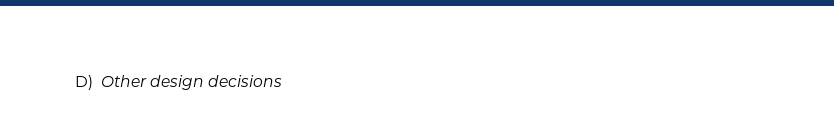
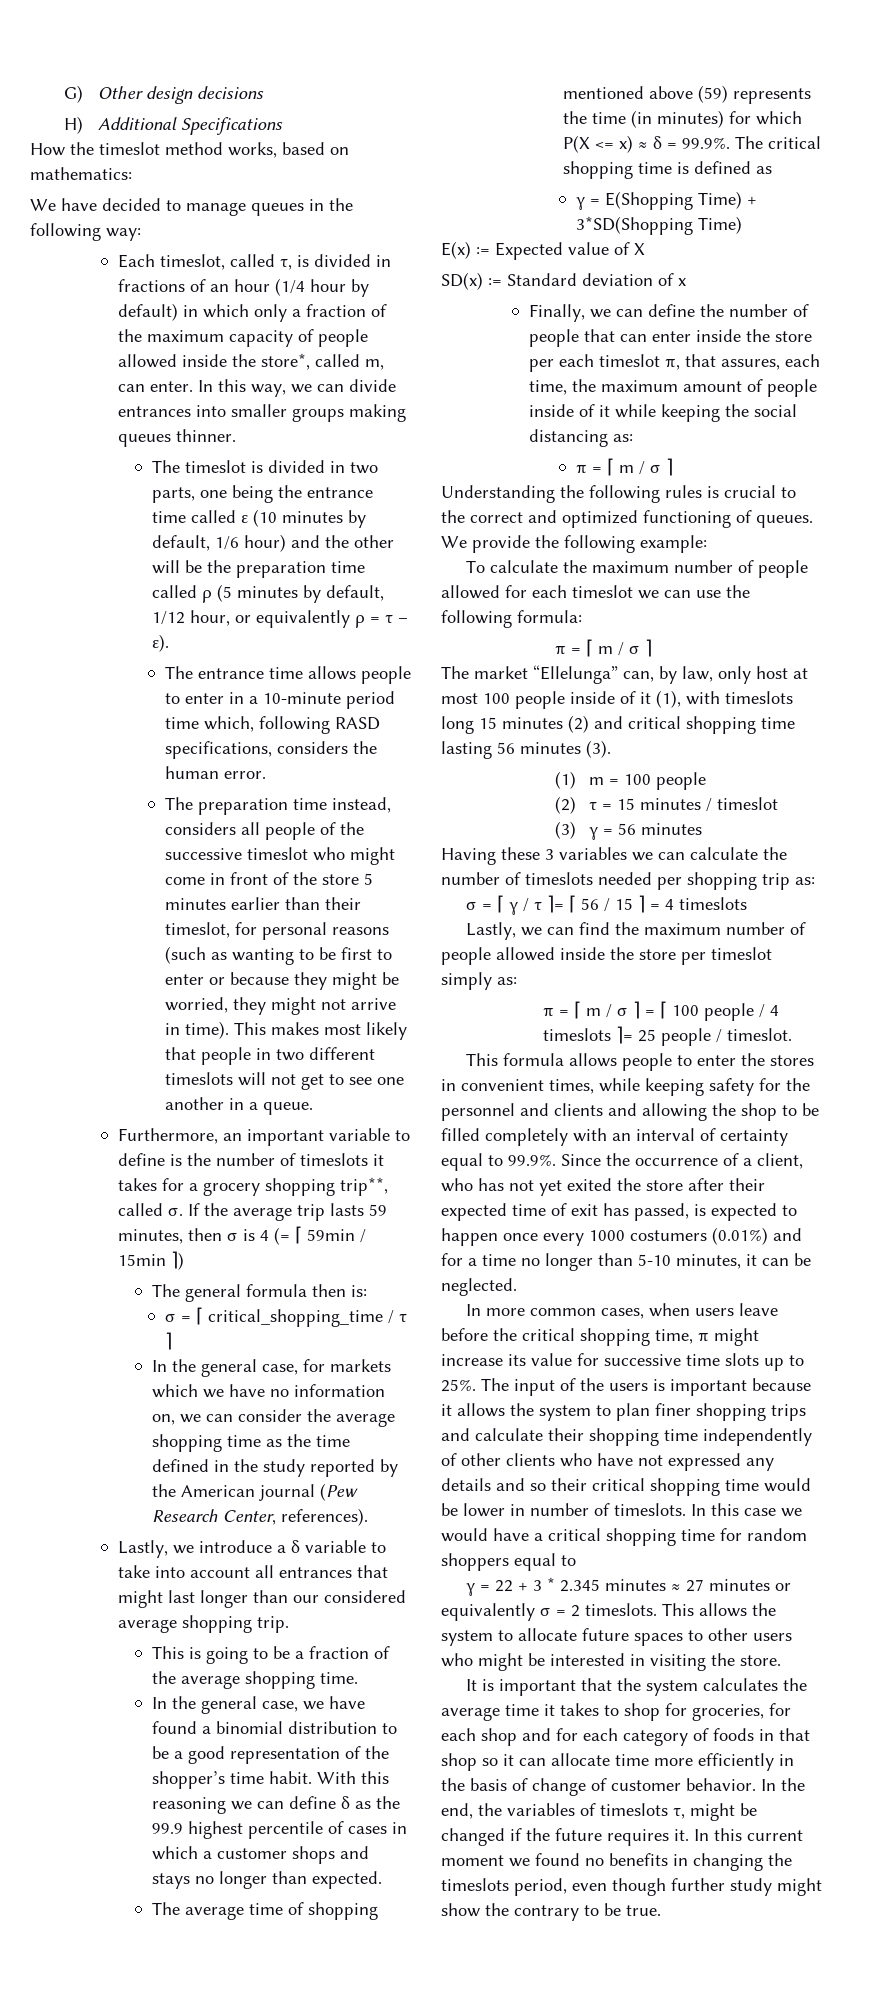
[74,75,93,90] D) -> [63,85,83,103] G)
(283, 81) none -> [63,116,283,135] [30,142,349,158] [30,167,132,180] [30,198,353,216] [30,223,141,241] [118,254,392,270] [118,278,370,297] [118,303,388,322] [118,329,369,347] [118,353,385,370] [118,379,397,397] [118,404,407,422] [118,429,237,447] [152,460,379,474] [152,485,374,503] [152,509,367,528] [152,534,395,552] [152,560,366,578] [152,584,385,603] [152,610,409,628] [152,634,170,652] [164,666,411,684] [164,691,395,709] [164,716,380,734] [164,741,377,759] [164,766,266,779] [164,797,391,815] [164,822,364,840] [164,847,395,865] [164,872,373,885] [164,897,361,910] [164,922,389,940] [164,946,392,965] [164,972,399,990] [164,997,396,1015] [164,1021,407,1040] [164,1047,375,1065] [164,1072,404,1090] [164,1097,313,1115] [118,1128,411,1146] [118,1153,385,1166] [118,1177,389,1196] [118,1203,388,1221] [118,1226,367,1245] [118,1251,185,1270] [152,1284,368,1302] [164,1307,407,1327] [164,1332,172,1350] [152,1359,392,1377] [152,1384,386,1398] [152,1409,396,1427] [152,1434,351,1452] [152,1459,399,1477] [152,1483,359,1501] [152,1508,369,1526] [118,1540,387,1558] [118,1565,389,1578] [118,1590,407,1608] [118,1615,290,1633] [152,1646,391,1664] [152,1671,359,1689] [152,1696,366,1714] [152,1721,398,1734] [152,1746,390,1764] [152,1771,390,1789] [152,1796,401,1814] [152,1821,408,1839] [152,1846,370,1864] [152,1871,383,1889] [152,1902,379,1920] [563,85,812,104] [563,110,803,128] [563,135,822,153] [563,161,773,179] [575,191,757,210] [575,216,742,235] [441,241,645,260] [441,272,686,290] [529,304,810,322] [529,329,813,347] [529,354,821,372] [529,379,818,397] [529,404,798,422] [529,429,634,447] [575,458,673,476] [441,485,796,503] [441,510,813,528] [441,535,707,553] [465,560,808,578] [441,585,750,599] [441,610,582,628] [555,639,653,657] [441,665,808,684] [441,690,793,709] [441,715,795,734] [441,740,611,759] [555,771,707,790] [555,796,779,814] [555,821,703,840] [441,847,787,865] [441,872,815,890] [465,895,747,915] [465,922,806,940] [441,947,772,965] [441,972,517,990] [542,1001,779,1021] [542,1026,792,1046] [465,1053,814,1071] [441,1078,810,1096] [441,1103,819,1121] [441,1128,788,1146] [441,1153,803,1171] [441,1178,765,1196] [441,1203,797,1221] [441,1227,802,1246] [441,1253,811,1271] [441,1278,517,1296] [465,1303,778,1319] [441,1328,759,1346] [441,1353,804,1371] [441,1378,811,1396] [441,1403,806,1421] [441,1428,812,1446] [441,1453,774,1471] [441,1478,811,1496] [441,1503,802,1517] [441,1528,807,1546] [441,1553,576,1571] [465,1577,791,1596] [441,1603,776,1621] [441,1628,792,1646] [441,1653,781,1671] [465,1678,807,1696] [441,1703,791,1721] [441,1728,810,1746] [441,1753,794,1771] [441,1778,805,1796] [441,1803,757,1821] [441,1828,803,1846] [441,1853,792,1871] [441,1878,822,1896] [441,1903,661,1921] // H) Additional Specifications // How the timeslot method works, based on mathematics: // We have decided to manage queues in the following way: // Each timeslot, called τ, is divided in fractions of an hour (1/4 hour by default) in which only a fraction of the maximum capacity of people allowed inside the store*, called m, can enter. In this way, we can divide entrances into smaller groups making queues thinner. // The timeslot is divided in two parts, one being the entrance time called ε (10 minutes by default, 1/6 hour) and the other will be the preparation time called ρ (5 minutes by default, 1/12 hour, or equivalently ρ = τ – ε). // The entrance time allows people to enter in a 10-minute period time which, following RASD specifications, considers the human error. // The preparation time instead, considers all people of the successive timeslot who might come in front of the store 5 minutes earlier than their timeslot, for personal reasons (such as wanting to be first to enter or because they might be worried, they might not arrive in time). This makes most likely that people in two different timeslots will not get to see one another in a queue. // Furthermore, an important variable to define is the number of timeslots it takes for a grocery shopping trip**, called σ. If the average trip lasts 59 minutes, then σ is 4 (= ⌈ 59min / 15min ⌉) // The general formula then is: // σ = ⌈ critical_shopping_time / τ ⌉ // In the general case, for markets which we have no information on, we can consider the average shopping time as the time defined in the study reported by the American journal (Pew Research Center, references). // Lastly, we introduce a δ variable to take into account all entrances that might last longer than our considered average shopping trip. // This is going to be a fraction of the average shopping time. // In the general case, we have found a binomial distribution to be a good representation of the shopper’s time habit. With this reasoning we can define δ as the 99.9 highest percentile of cases in which a customer shops and stays no longer than expected. // The average time of shopping mentioned above (59) represents the time (in minutes) for which P(X <= x) ≈ δ = 99.9%. The critical shopping time is defined as // γ = E(Shopping Time) + 3*SD(Shopping Time) // E(x) := Expected value of X // SD(x) := Standard deviation of x // Finally, we can define the number of people that can enter inside the store per each timeslot π, that assures, each time, the maximum amount of people inside of it while keeping the social distancing as: // π = ⌈ m / σ ⌉ // Understanding the following rules is crucial to the correct and optimized functioning of queues. We provide the following example: // To calculate the maximum number of people allowed for each timeslot we can use the following formula: // π = ⌈ m / σ ⌉ // The market “Ellelunga” can, by law, only host at most 100 people inside of it (1), with timeslots long 15 minutes (2) and critical shopping time lasting 56 minutes (3). // (1) m = 100 people // (2) τ = 15 minutes / timeslot // (3) γ = 56 minutes // Having these 3 variables we can calculate the number of timeslots needed per shopping trip as: // σ = ⌈ γ / τ ⌉= ⌈ 56 / 15 ⌉ = 4 timeslots // Lastly, we can find the maximum number of people allowed inside the store per timeslot simply as: // π = ⌈ m / σ ⌉ = ⌈ 100 people / 4 timeslots ⌉= 25 people / timeslot. // This formula allows people to enter the stores in convenient times, while keeping safety for the personnel and clients and allowing the shop to be filled completely with an interval of certainty equal to 99.9%. Since the occurrence of a client, who has not yet exited the store after their expected time of exit has passed, is expected to happen once every 1000 costumers (0.01%) and for a time no longer than 5-10 minutes, it can be neglected. // In more common cases, when users leave before the critical shopping time, π might increase its value for successive time slots up to 25%. The input of the users is important because it allows the system to plan finer shopping trips and calculate their shopping time independently of other clients who have not expressed any details and so their critical shopping time would be lower in number of timeslots. In this case we would have a critical shopping time for random shoppers equal to // γ = 22 + 3 * 2.345 minutes ≈ 27 minutes or equivalently σ = 2 timeslots. This allows the system to allocate future spaces to other users who might be interested in visiting the store. // It is important that the system calculates the average time it takes to shop for groceries, for each shop and for each category of foods in that shop so it can allocate time more efficiently in the basis of change of customer behavior. In the end, the variables of timeslots τ, might be changed if the future requires it. In this current moment we found no benefits in changing the timeslots period, even though further study might show the contrary to be true.

